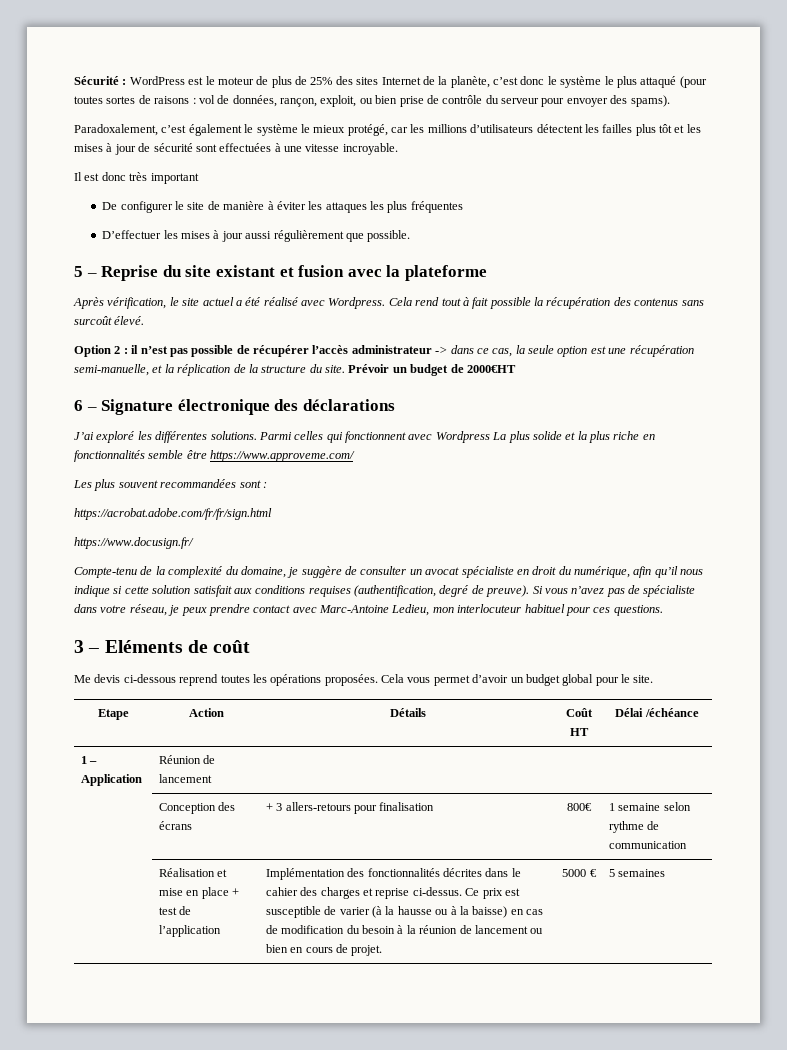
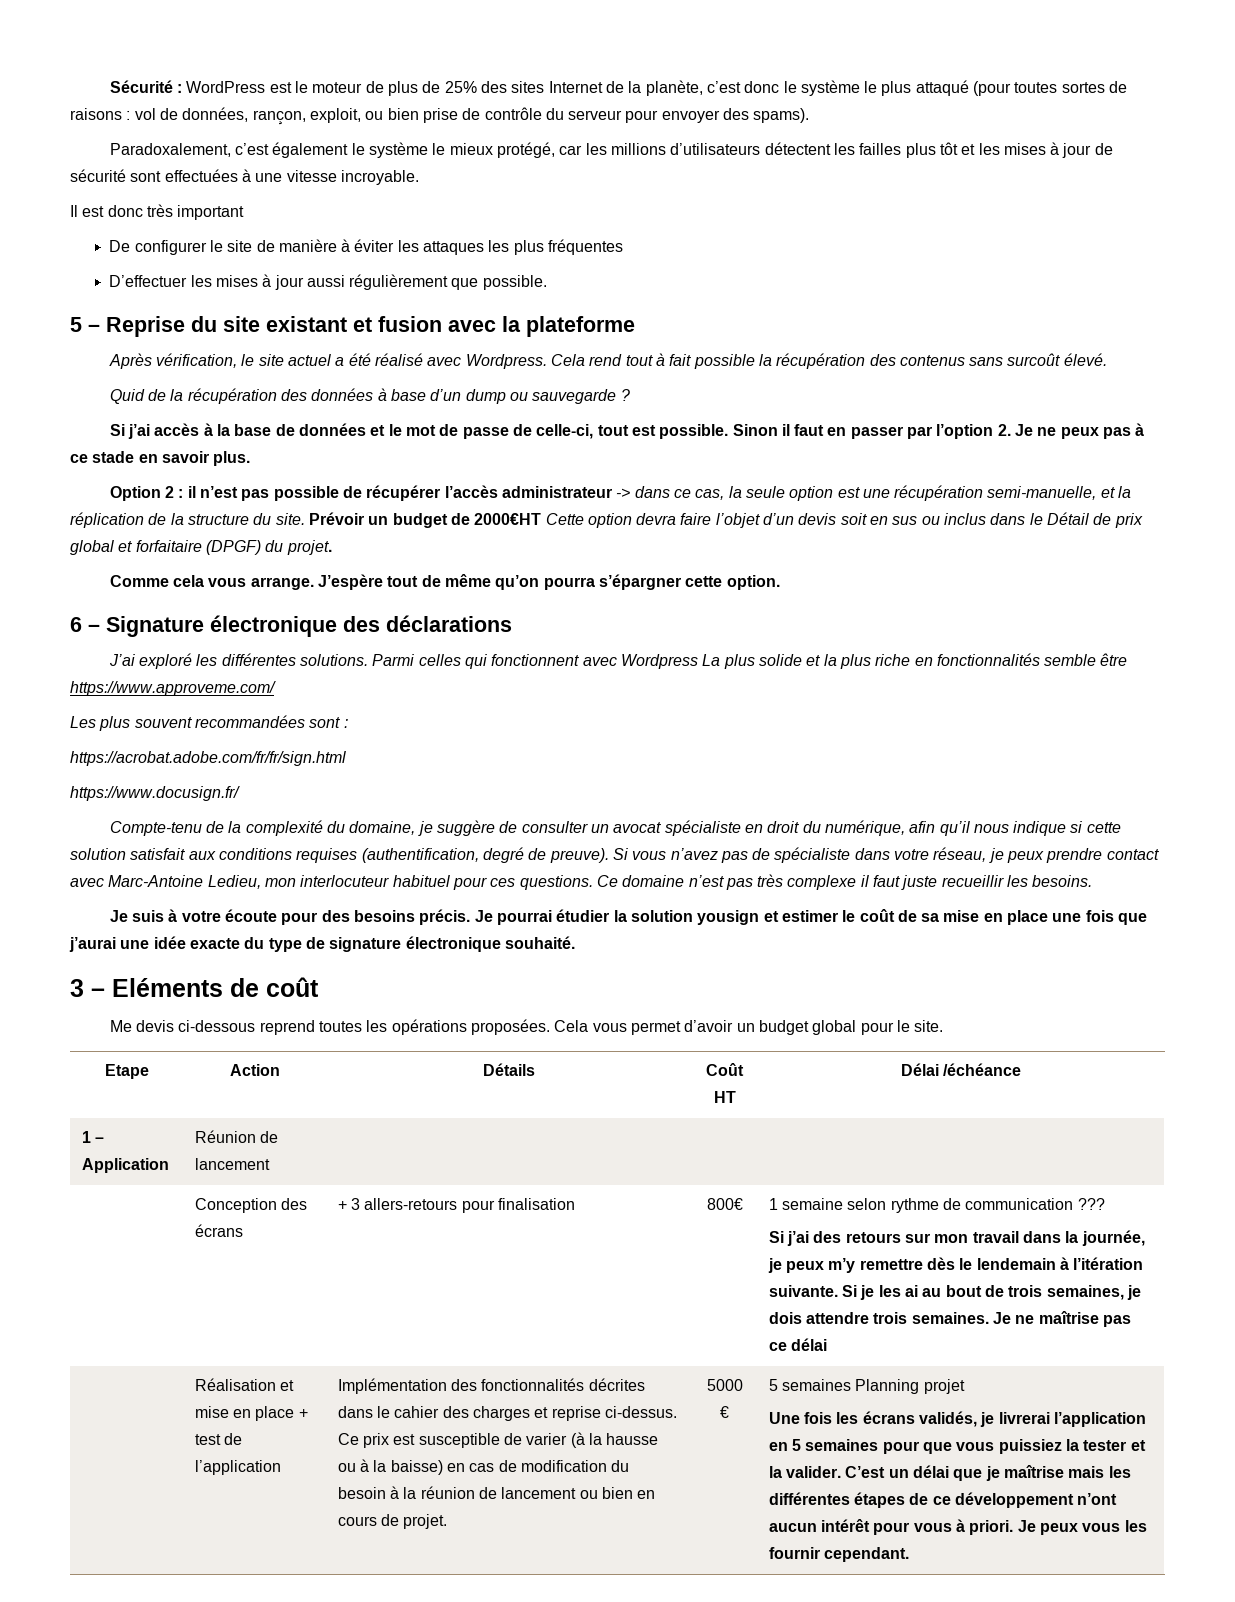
(145, 320) none -> [109,388,630,404] [109,423,1145,439] [70,451,251,466] // Quid de la récupération des données à base d’un dump ou sauvegarde ? // Si j’ai accès à la base de données et le mot de passe de celle-ci, tout est possible. Sinon il faut en passer par l’option 2. Je ne peux pas à ce stade en savoir plus.
(516, 369) none -> [545,512,1143,528] [70,540,332,555] [109,574,780,590] Cette option devra faire l’objet d’un devis soit en sus ou inclus dans le Détail de prix global et forfaitaire (DPGF) du projet. // Comme cela vous arrange. J’espère tout de même qu’on pourra s’épargner cette option.
(663, 610) none -> [596,874,1093,890] [109,909,1148,925] [69,936,575,952] Ce domaine n’est pas très complexe il faut juste recueillir les besoins. // Je suis à votre écoute pour des besoins précis. Je pourrai étudier la solution yousign et estimer le coût de sa mise en place une fois que j’aurai une idée exacte du type de signature électronique souhaité.
(687, 845) none -> [1077,1198,1105,1210] [768,1230,1145,1246] [767,1257,1144,1273] [768,1285,1141,1300] [768,1311,1131,1327] [768,1338,828,1351] ??? // Si j’ai des retours sur mon travail dans la journée, je peux m’y remettre dès le lendemain à l’itération suivante. Si je les ai au bout de trois semaines, je dois attendre trois semaines. Je ne maîtrise pas ce délai
(666, 873) none -> [855,1379,965,1394] [768,1411,1146,1427] [768,1439,1146,1454] [768,1465,1131,1481] [768,1492,1118,1508] [768,1519,1147,1535] [768,1547,910,1562] Planning projet // Une fois les écrans validés, je livrerai l’application en 5 semaines pour que vous puissiez la tester et la valider. C’est un délai que je maîtrise mais les différentes étapes de ce développement n’ont aucun intérêt pour vous à priori. Je peux vous les fournir cependant.

